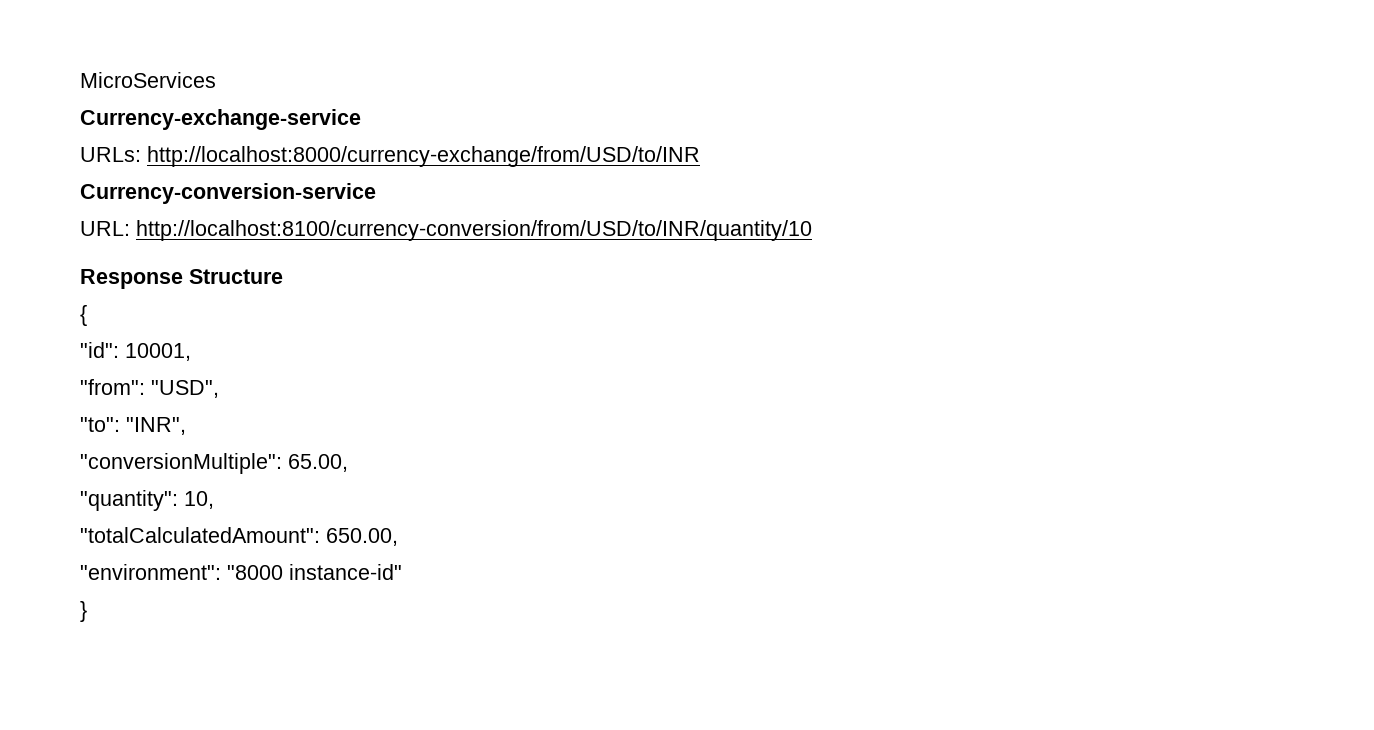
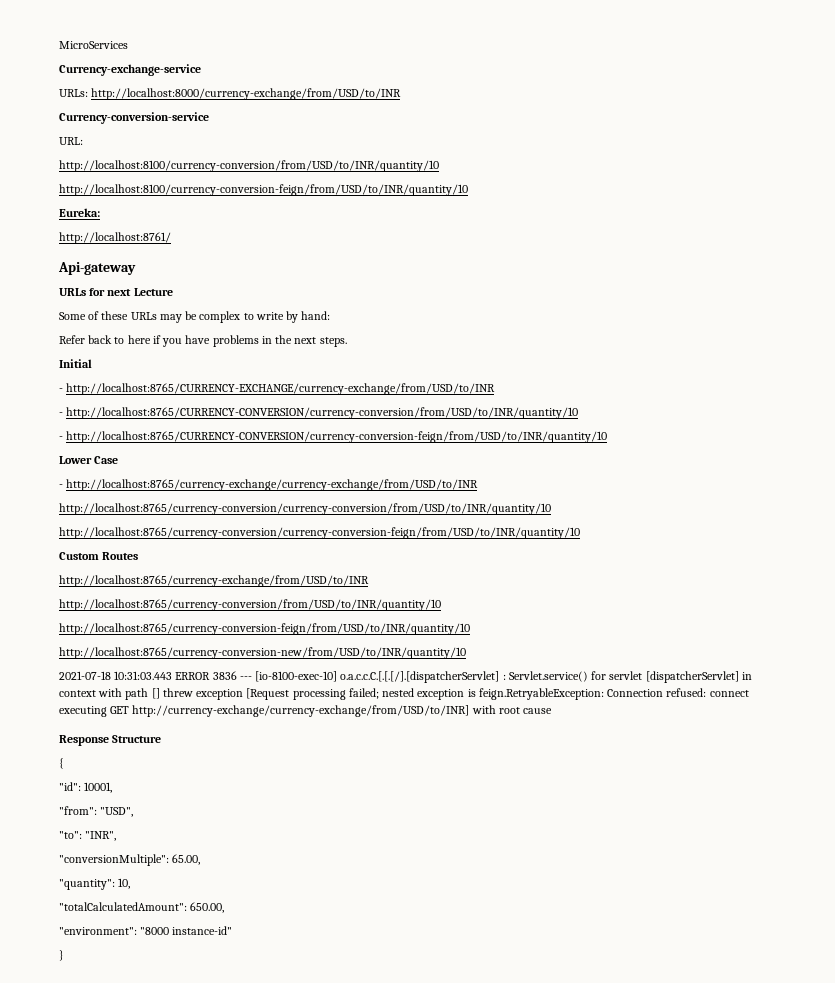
(130, 228) none -> (83, 141) //
(812, 230) none -> [59,184,468,196] [59,208,100,217] [59,232,171,244] [58,262,136,275] [59,288,173,296] [59,311,331,323] [59,335,347,347] [59,359,92,368] [59,383,496,395] [59,407,579,419] [59,431,608,443] [59,456,119,464] [59,479,479,491] [59,503,551,515] [59,527,580,539] [59,552,139,560] [59,575,369,587] [59,599,441,611] [59,623,470,635] [59,647,466,659] [59,671,752,683] [59,688,749,700] [59,705,553,717] // http://localhost:8100/currency-conversion-feign/from/USD/to/INR/quantity/10 // Eureka: // http://localhost:8761/ // Api-gateway // URLs for next Lecture // Some of these URLs may be complex to write by hand: // Refer back to here if you have problems in the next steps. // Initial // - http://localhost:8765/CURRENCY-EXCHANGE/currency-exchange/from/USD/to/INR // - http://localhost:8765/CURRENCY-CONVERSION/currency-conversion/from/USD/to/INR/quantity/10 // - http://localhost:8765/CURRENCY-CONVERSION/currency-conversion-feign/from/USD/to/INR/quantity/10 // Lower Case // - http://localhost:8765/currency-exchange/currency-exchange/from/USD/to/INR // http://localhost:8765/currency-conversion/currency-conversion/from/USD/to/INR/quantity/10 // http://localhost:8765/currency-conversion/currency-conversion-feign/from/USD/to/INR/quantity/10 // Custom Routes // http://localhost:8765/currency-exchange/from/USD/to/INR // http://localhost:8765/currency-conversion/from/USD/to/INR/quantity/10 // http://localhost:8765/currency-conversion-feign/from/USD/to/INR/quantity/10 // http://localhost:8765/currency-conversion-new/from/USD/to/INR/quantity/10 // 2021-07-18 10:31:03.443 ERROR 3836 --- [io-8100-exec-10] o.a.c.c.C.[.[.[/].[dispatcherServlet] : Servlet.service() for servlet [dispatcherServlet] in context with path [] threw exception [Request processing failed; nested exception is feign.RetryableException: Connection refused: connect executing GET http://currency-exchange/currency-exchange/from/USD/to/INR] with root cause

